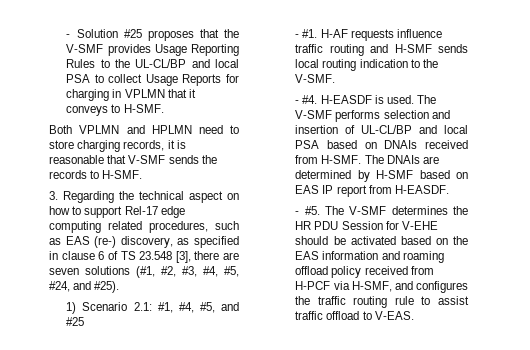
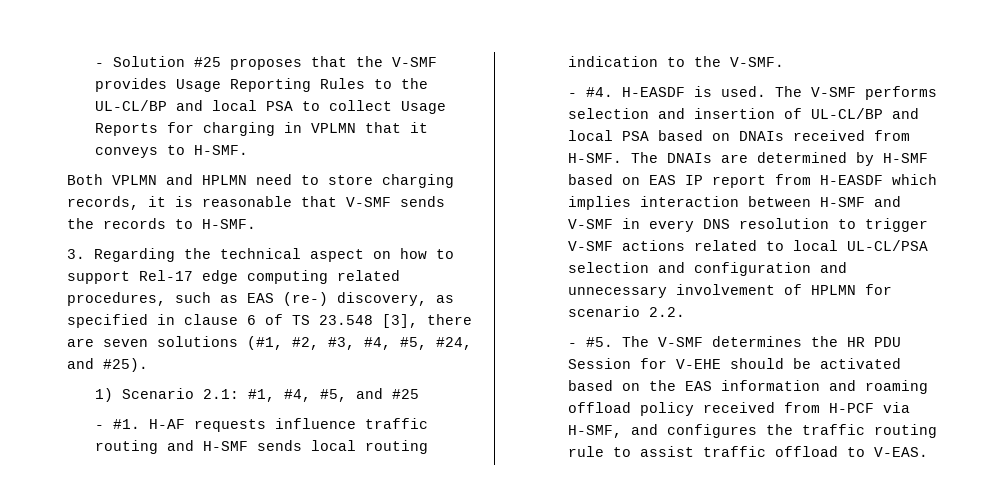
[394,185,449,194] H-EASDF. -> [820,174,938,185] [568,196,902,210] [568,218,929,232] [568,240,929,251] [568,262,848,276] [568,284,893,298] [568,306,686,317] H-EASDF which implies interaction between H-SMF and V-SMF in every DNS resolution to trigger V-SMF actions related to local UL-CL/PSA selection and configuration and unnecessary involvement of HPLMN for scenario 2.2.

